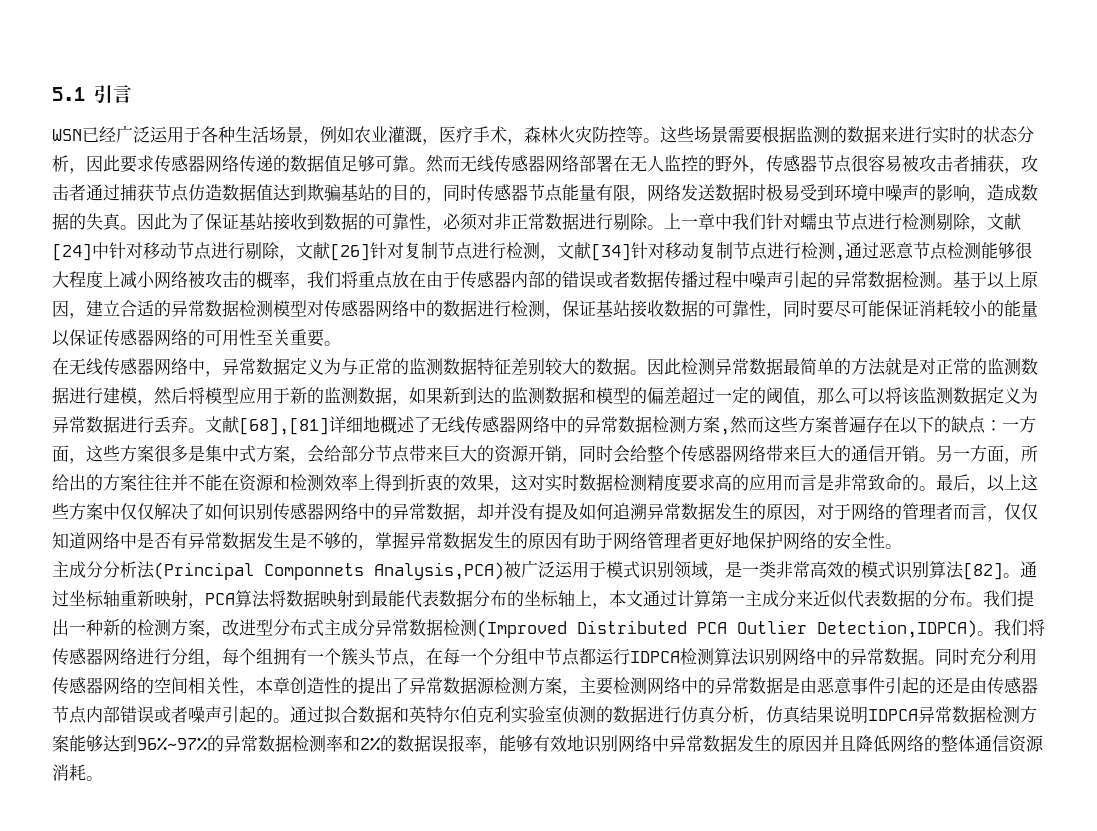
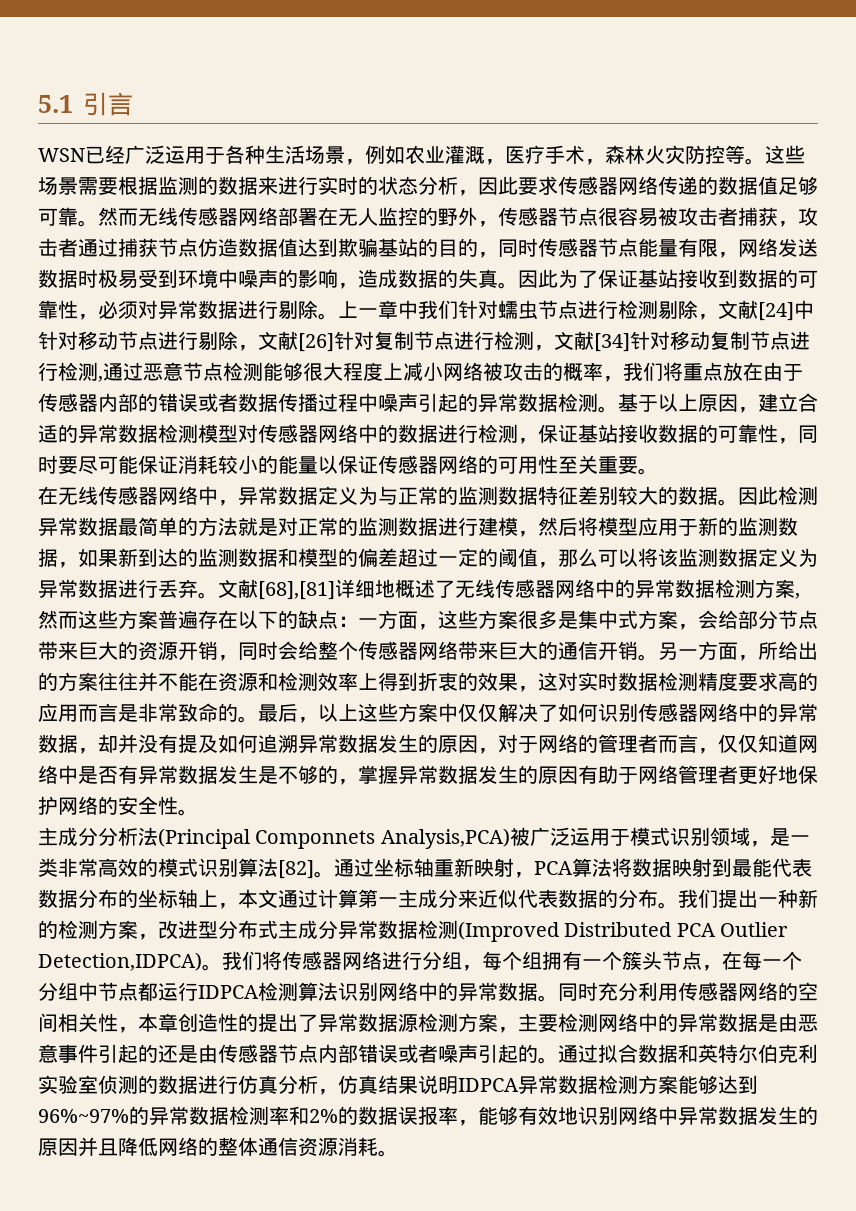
[494,213,528,230] 非正 -> [158,301,178,319] 异

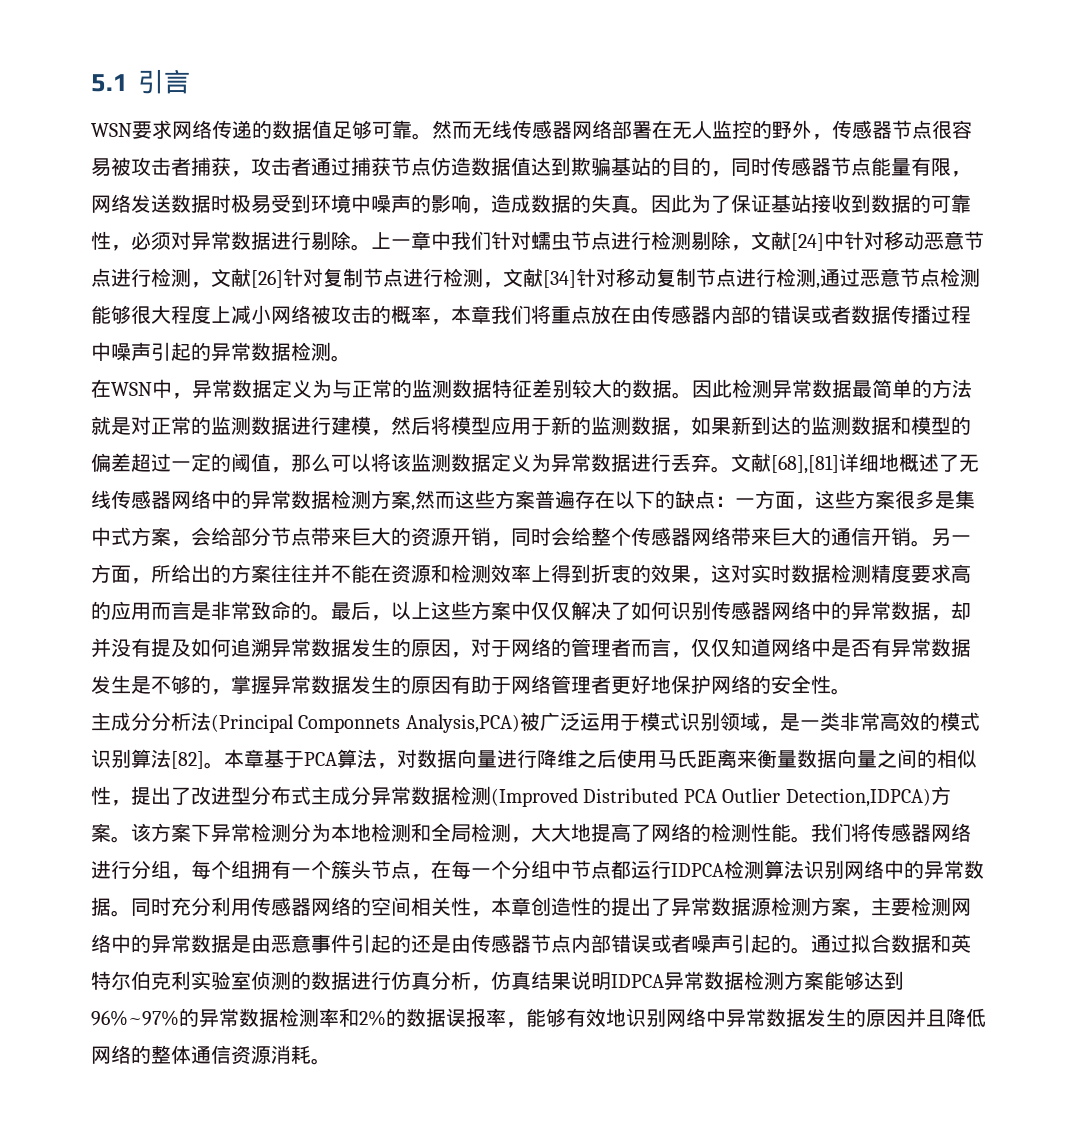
[85,145,805,165] [38,176,618,196] 已经广泛运用于各种生活场景，例如农业灌溉，医疗手术，森林火灾防控等。这些场景需要根据监测的数据来进行实时的状态分析，因此要求传感器 -> [132,120,172,139] 要求
[118,331,238,350] 节点进行剔除 -> [924,231,984,250] [91,268,191,287] 恶意节点进行检测
(623, 379) none -> [451,305,491,324] 本章
[783,364,803,381] 于 -> (651, 314) none
[618,393,818,413] [38,424,818,444] [38,455,658,475] [38,486,198,505] 基于以上原因，建立合适的异常数据检测模型对传感器网络中的数据进行检测，保证基站接收数据的可靠性，同时要尽可能保证消耗较小的能量以保证传感器网络的可用性至关重要。 // 在无线传感器网络 -> [91,379,152,398] // 在WSN
[334,858,812,878] [38,889,818,909] [38,920,158,940] 通过坐标轴重新映射，PCA算法将数据映射到最能代表数据分布的坐标轴上，本文通过计算第一主成分来近似代表数据的分布。我们提出一种新的检测方案， -> [224,749,977,769] [91,786,191,806] 本章基于PCA算法，对数据向量进行降维之后使用马氏距离来衡量数据向量之间的相似性，提出了
(202, 961) none -> [930,786,951,805] [91,823,791,843] 方案。该方案下异常检测分为本地检测和全局检测，大大地提高了网络的检测性能

